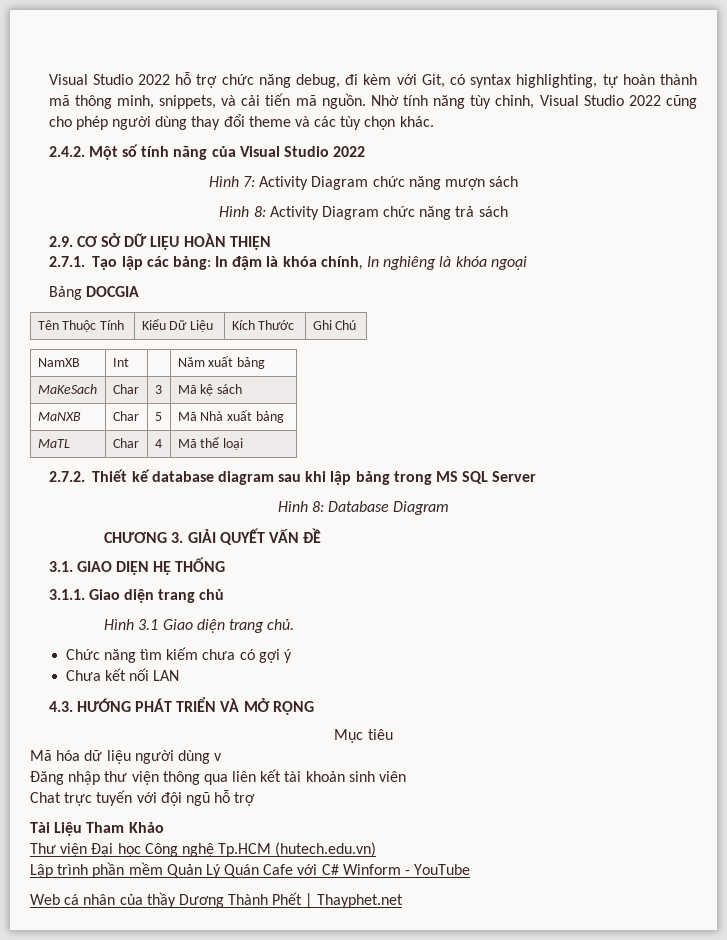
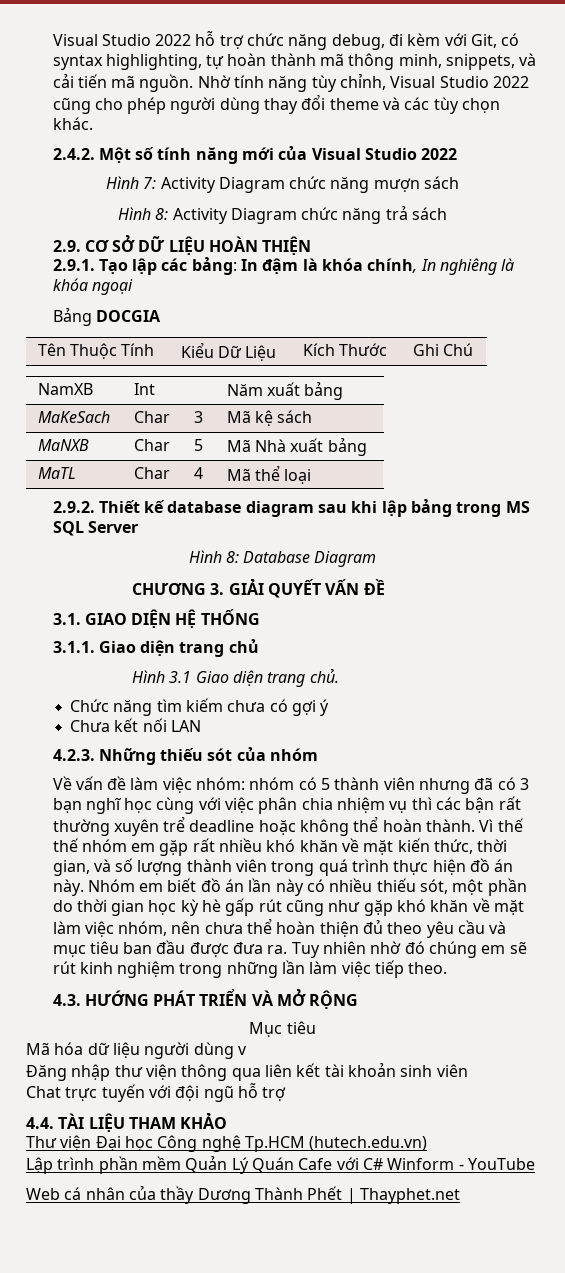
(208, 153) none -> [242,147,275,160] mới
[48,256,85,267] 2.7.1. -> [52,259,95,271] 2.9.1.
[48,471,85,482] 2.7.2. -> [52,501,95,513] 2.9.2.
(180, 675) none -> [52,747,319,765] [52,776,529,794] [52,796,521,814] [52,816,523,836] [52,838,508,856] [52,858,514,876] [52,878,527,896] [52,898,524,916] [52,918,507,938] [52,940,527,958] [52,960,448,978] // 4.2.3. Những thiếu sót của nhóm // Về vấn đề làm việc nhóm: nhóm có 5 thành viên nhưng đã có 3 bạn nghĩ học cùng với việc phân chia nhiệm vụ thì các bận rất thường xuyên trể deadline hoặc không thể hoàn thành. Vì thế thế nhóm em gặp rất nhiều khó khăn về mặt kiến thức, thời gian, và số lượng thành viên trong quá trình thực hiện đồ án này. Nhóm em biết đồ án lần này có nhiều thiếu sót, một phần do thời gian học kỳ hè gấp rút cũng như gặp khó khăn về mặt làm việc nhóm, nên chưa thể hoàn thiện đủ theo yêu cầu và mục tiêu ban đầu được đưa ra. Tuy nhiên nhờ đó chúng em sẽ rút kinh nghiệm trong những lần làm việc tiếp theo.
[30,822,164,836] Tài Liệu Tham Khảo -> [26,1113,228,1132] 4.4. TÀI LIỆU THAM KHẢO

